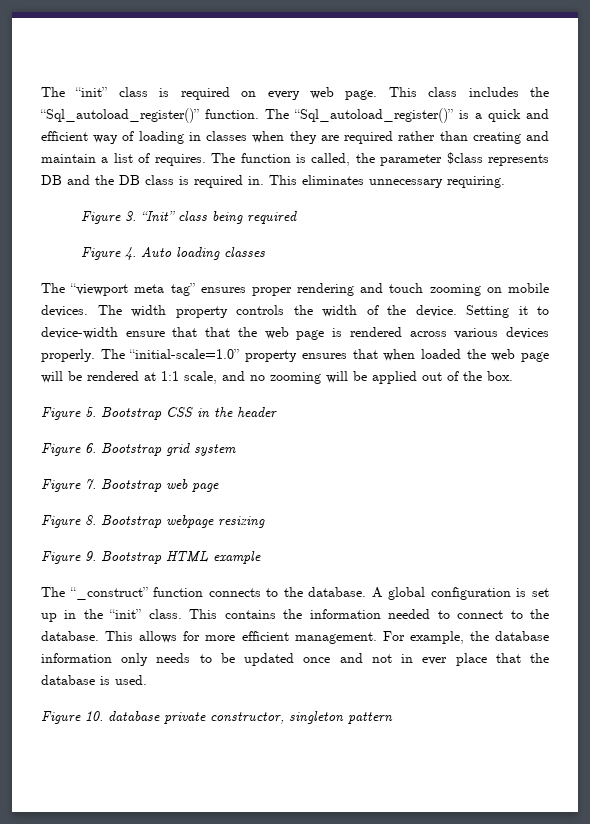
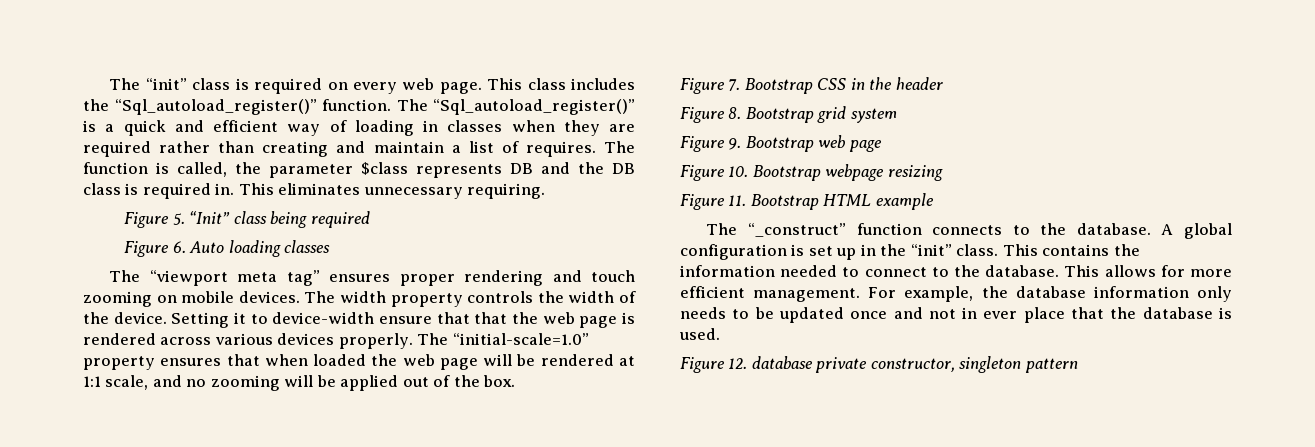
[125,211,137,221] 3. -> [172,213,185,225] 5.
[125,247,137,260] 4. -> [172,241,186,253] 6.
[85,407,96,417] 5. -> [728,79,741,91] 7.
[85,443,96,453] 6. -> [728,107,742,119] 8.
[85,479,96,489] 7. -> [728,138,742,150] 9.
[85,515,96,525] 8. -> [728,166,749,177] 10.
[85,551,96,561] 9. -> [728,195,747,206] 11.
[85,711,103,721] 10. -> [728,358,748,369] 12.

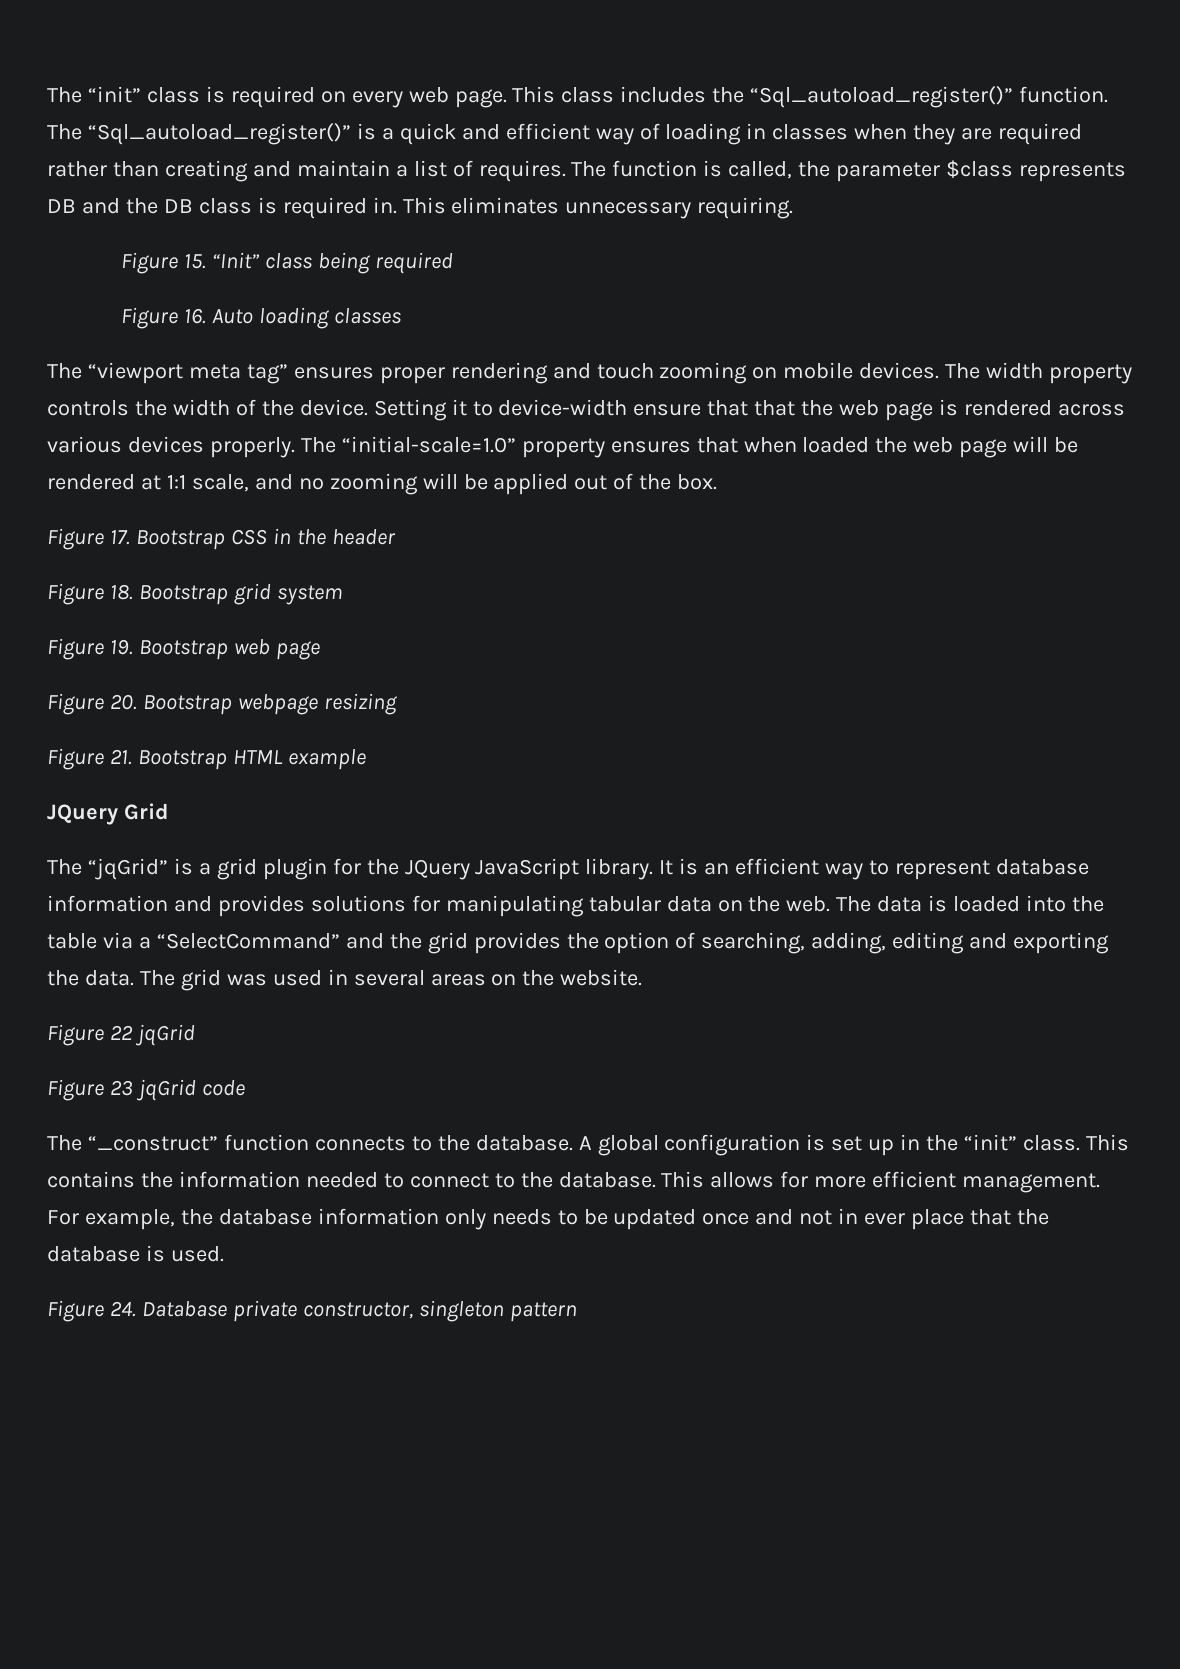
[172,213,185,225] 5. -> [184,254,207,269] 15.
[172,241,186,253] 6. -> [184,308,207,324] 16.
[728,79,741,91] 7. -> [109,530,130,545] 17.
[728,107,742,119] 8. -> [109,584,133,600] 18.
[728,138,742,150] 9. -> [109,639,133,655] 19.
[728,166,749,177] 10. -> [109,694,137,710] 20.
[728,195,747,206] 11. -> [109,749,132,765] 21.
(934, 201) none -> [47,803,169,825] [47,858,1089,880] [47,895,1105,917] [47,932,1110,954] [47,969,643,991] [47,1024,195,1046] [47,1079,245,1101] // JQuery Grid // The “jqGrid” is a grid plugin for the JQuery JavaScript library. It is an efficient way to represent database information and provides solutions for manipulating tabular data on the web. The data is loaded into the table via a “SelectCommand” and the grid provides the option of searching, adding, editing and exporting the data. The grid was used in several areas on the website. // Figure 22 jqGrid // Figure 23 jqGrid code
[728,356,813,369] 12. database -> [109,1301,227,1317] 24. Database

